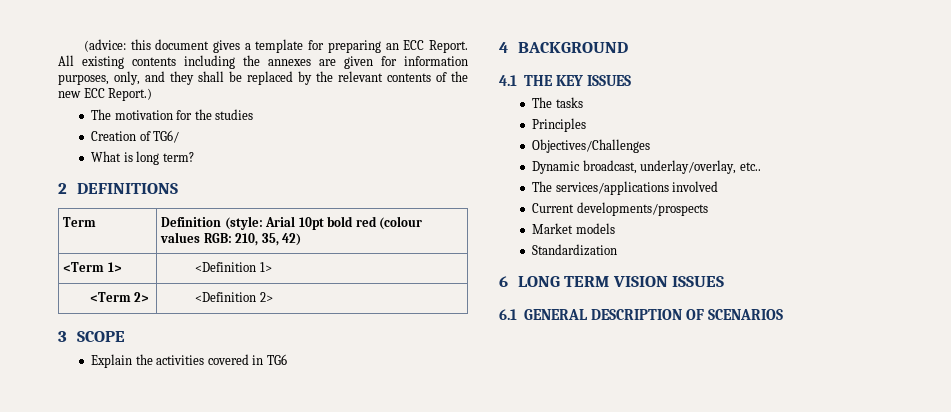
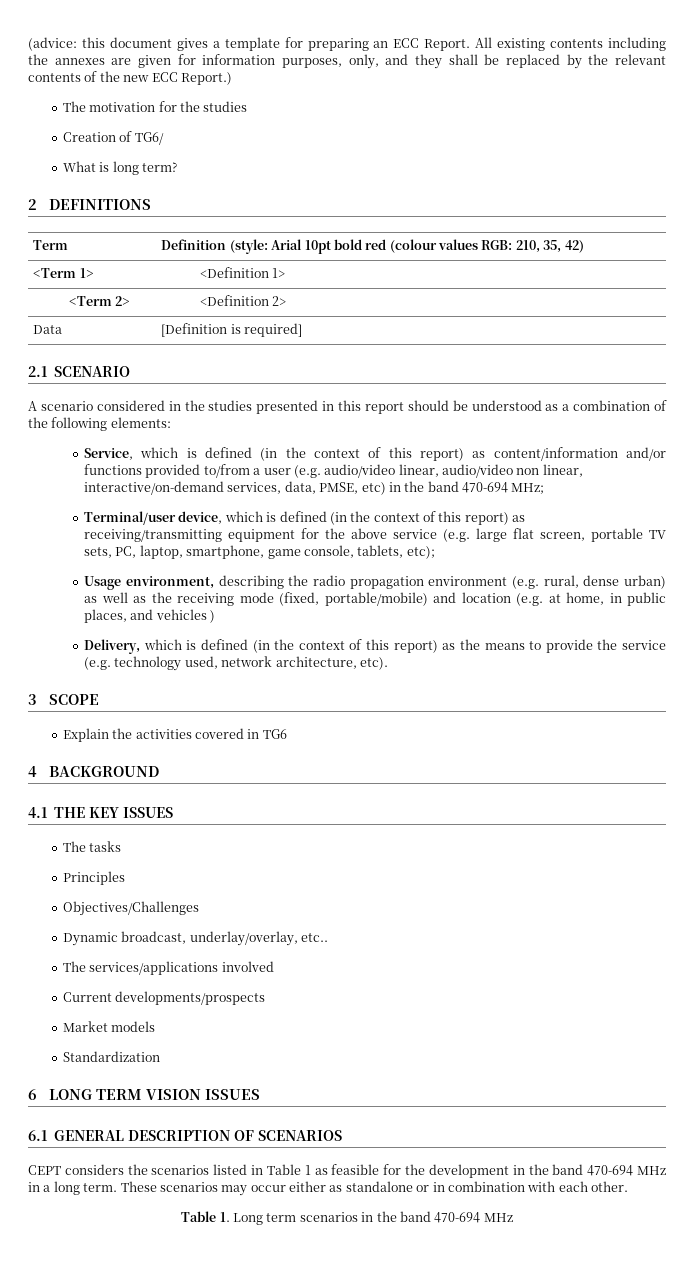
(273, 297) none -> [33,325,63,334] [161,323,303,337] [28,366,131,377] [28,400,667,414] [28,417,171,431] [84,447,666,461] [84,464,583,478] [84,481,545,495] [84,511,526,525] [84,528,666,542] [84,545,435,559] [84,575,666,590] [84,592,667,606] [84,609,216,623] [84,639,666,654] [84,656,388,671] // Data | [Definition is required] // 2.1 SCENARIO // A scenario considered in the studies presented in this report should be understood as a combination of the following elements: // Service, which is defined (in the context of this report) as content/information and/or functions provided to/from a user (e.g. audio/video linear, audio/video non linear, interactive/on-demand services, data, PMSE, etc) in the band 470-694 MHz; // Terminal/user device, which is defined (in the context of this report) as receiving/transmitting equipment for the above service (e.g. large flat screen, portable TV sets, PC, laptop, smartphone, game console, tablets, etc); // Usage environment, describing the radio propagation environment (e.g. rural, dense urban) as well as the receiving mode (fixed, portable/mobile) and location (e.g. at home, in public places, and vehicles ) // Delivery, which is defined (in the context of this report) as the means to provide the service (e.g. technology used, network architecture, etc).
(783, 314) none -> [28,1164,666,1178] [28,1181,628,1196] [181,1211,513,1225] // CEPT considers the scenarios listed in Table 1 as feasible for the development in the band 470-694 MHz in a long term. These scenarios may occur either as standalone or in combination with each other. // Table 1. Long term scenarios in the band 470-694 MHz

